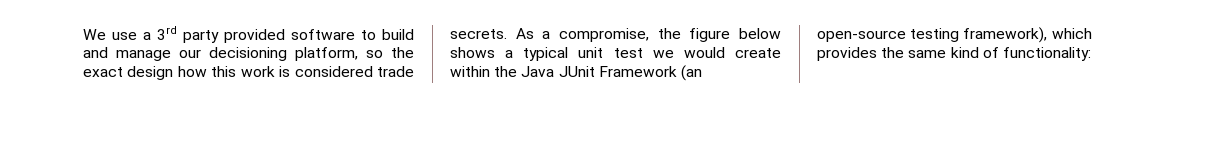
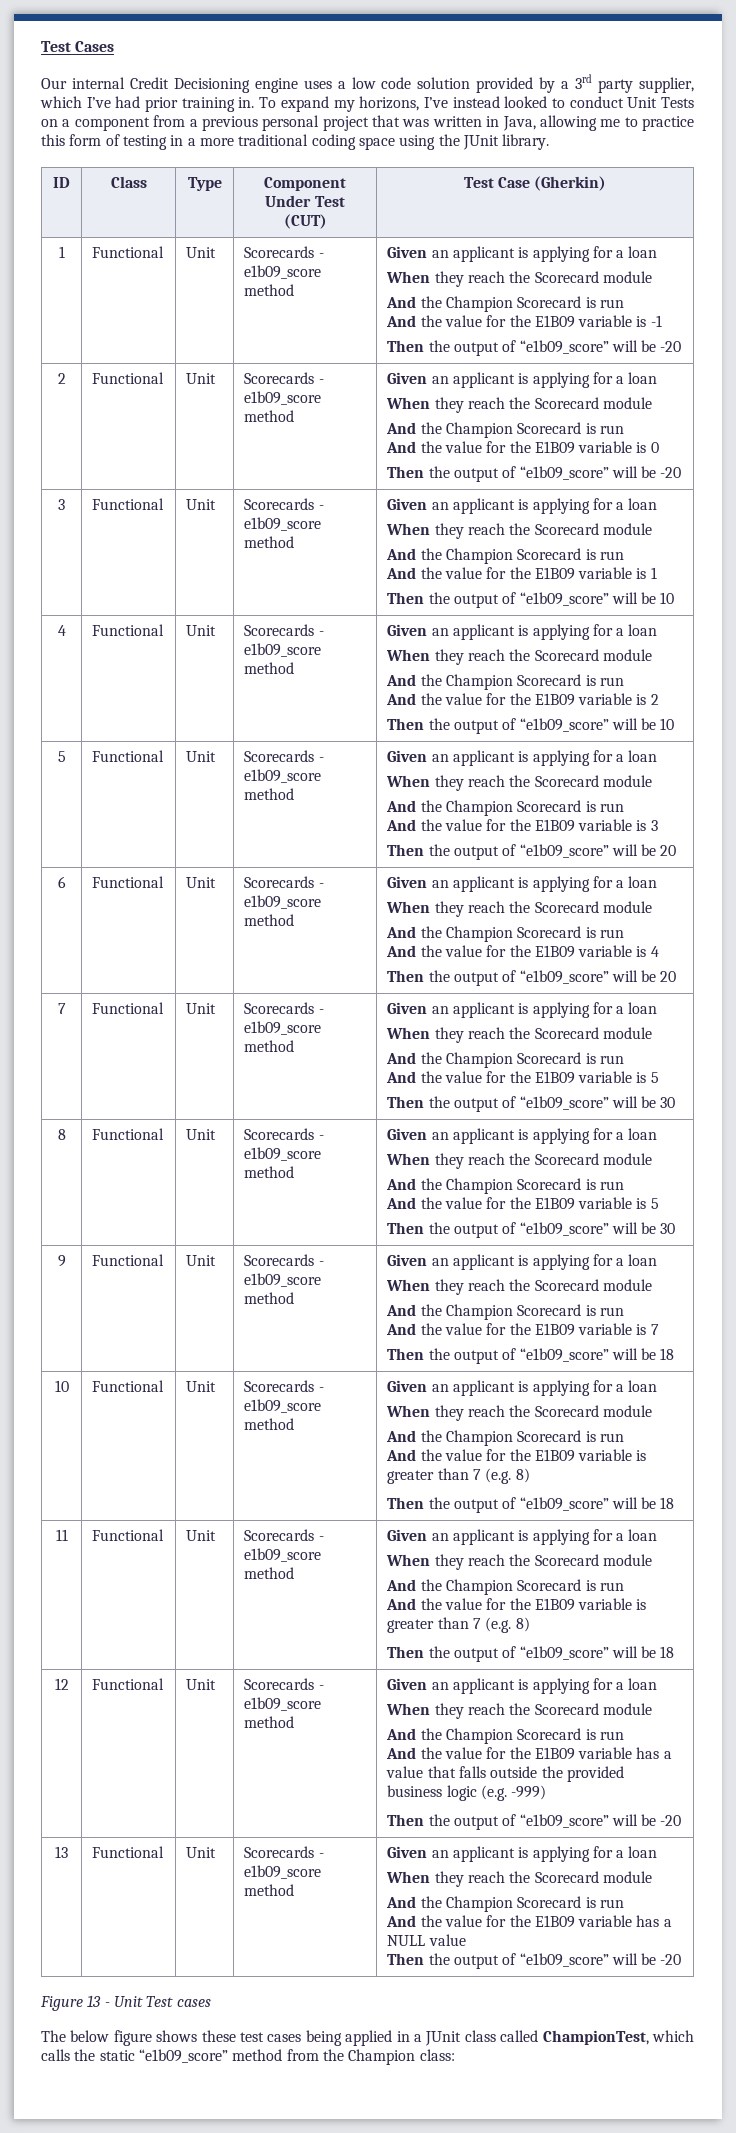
[83,26,414,43] [83,47,414,61] [83,66,414,80] [450,28,781,42] [450,47,781,61] [450,65,702,81] [817,27,1092,43] [817,47,1091,61] We use a 3rd party provided software to build and manage our decisioning platform, so the exact design how this work is considered trade secrets. As a compromise, the figure below shows a typical unit test we would create within the Java JUnit Framework (an open-source testing framework), which provides the same kind of functionality: -> [41,41,115,52] [41,74,695,93] [40,96,694,112] [41,115,694,131] [41,134,550,150] [53,177,70,188] [110,176,147,188] [187,177,222,191] [264,177,346,191] [265,195,345,207] [283,214,327,229] [463,176,607,191] [58,246,65,258] [92,246,165,258] [186,247,217,258] [244,246,324,258] [244,265,322,279] [244,284,295,296] [387,246,658,262] [386,271,652,287] [386,296,624,312] [386,315,662,328] [387,340,682,356] [57,373,66,384] [92,372,165,384] [186,373,217,384] [244,372,324,384] [244,391,322,405] [244,410,295,422] [387,372,658,388] [386,397,652,413] [386,422,624,438] [386,441,659,454] [387,466,682,482] [58,499,65,510] [92,498,165,510] [186,499,217,510] [244,498,324,510] [244,517,322,531] [244,536,295,548] [387,498,658,514] [386,523,652,539] [386,548,624,564] [386,567,657,580] [387,592,675,608] [57,625,66,636] [92,624,165,636] [186,625,217,636] [244,624,324,636] [244,643,322,657] [244,662,295,674] [387,624,658,640] [386,649,652,665] [386,674,624,690] [386,693,659,706] [387,718,675,734] [57,751,66,762] [92,750,165,762] [186,751,217,762] [244,750,324,762] [244,769,322,783] [244,788,295,800] [387,750,658,766] [386,775,652,791] [386,800,624,816] [386,819,658,832] [387,844,677,860] [57,876,66,888] [92,876,165,888] [186,877,217,888] [244,876,324,888] [244,895,322,909] [244,914,295,926] [387,876,658,892] [386,901,652,917] [386,926,624,942] [386,945,659,958] [387,970,677,986] [57,1003,66,1014] [92,1002,165,1014] [186,1003,217,1014] [244,1002,324,1014] [244,1021,322,1035] [244,1040,295,1052] [387,1002,658,1018] [386,1027,652,1043] [386,1052,624,1068] [386,1071,659,1084] [387,1096,676,1112] [57,1129,66,1140] [92,1128,165,1140] [186,1129,217,1140] [244,1128,324,1140] [244,1147,322,1161] [244,1166,295,1178] [387,1128,658,1144] [386,1153,652,1169] [386,1178,624,1194] [386,1197,659,1210] [387,1222,676,1238] [57,1255,66,1267] [92,1254,165,1266] [186,1255,217,1266] [244,1254,324,1266] [244,1273,322,1287] [244,1292,295,1304] [387,1254,658,1270] [386,1279,652,1295] [386,1304,624,1320] [386,1323,659,1336] [387,1348,675,1364] [54,1380,69,1392] [92,1380,165,1392] [186,1381,217,1392] [244,1380,324,1392] [244,1399,322,1413] [244,1418,295,1430] [387,1380,658,1396] [386,1405,652,1421] [386,1430,624,1446] [386,1449,647,1462] [387,1468,530,1484] [387,1497,675,1513] [55,1529,68,1541] [92,1529,165,1541] [186,1530,217,1541] [244,1529,324,1541] [244,1548,322,1562] [244,1567,295,1579] [387,1529,658,1545] [386,1554,652,1570] [386,1579,624,1595] [386,1598,647,1611] [387,1617,530,1633] [387,1646,675,1662] [54,1678,69,1690] [92,1678,165,1690] [186,1679,217,1690] [244,1678,324,1690] [244,1697,322,1711] [244,1716,295,1728] [387,1678,658,1694] [386,1703,652,1719] [386,1728,624,1744] [386,1747,672,1760] [386,1766,624,1782] [387,1785,547,1801] [387,1814,682,1830] [55,1846,68,1858] [92,1846,165,1858] [186,1847,217,1858] [244,1846,324,1858] [244,1865,322,1879] [244,1884,295,1896] [387,1846,658,1862] [386,1871,652,1887] [386,1896,624,1912] [386,1915,672,1928] [387,1934,466,1946] [387,1953,682,1969] [40,1995,211,2011] [41,2030,694,2046] [41,2049,455,2065] Test Cases // Our internal Credit Decisioning engine uses a low code solution provided by a 3rd party supplier, which I’ve had prior training in. To expand my horizons, I’ve instead looked to conduct Unit Tests on a component from a previous personal project that was written in Java, allowing me to practice this form of testing in a more traditional coding space using the JUnit library. // ID | Class | Type | Component Under Test (CUT) | Test Case (Gherkin) // 1 | Functional | Unit | Scorecards - e1b09_score method | Given an applicant is applying for a loan // When they reach the Scorecard module // And the Champion Scorecard is run // And the value for the E1B09 variable is -1 // Then the output of “e1b09_score” will be -20 // 2 | Functional | Unit | Scorecards - e1b09_score method | Given an applicant is applying for a loan // When they reach the Scorecard module // And the Champion Scorecard is run // And the value for the E1B09 variable is 0 // Then the output of “e1b09_score” will be -20 // 3 | Functional | Unit | Scorecards - e1b09_score method | Given an applicant is applying for a loan // When they reach the Scorecard module // And the Champion Scorecard is run // And the value for the E1B09 variable is 1 // Then the output of “e1b09_score” will be 10 // 4 | Functional | Unit | Scorecards - e1b09_score method | Given an applicant is applying for a loan // When they reach the Scorecard module // And the Champion Scorecard is run // And the value for the E1B09 variable is 2 // Then the output of “e1b09_score” will be 10 // 5 | Functional | Unit | Scorecards - e1b09_score method | Given an applicant is applying for a loan // When they reach the Scorecard module // And the Champion Scorecard is run // And the value for the E1B09 variable is 3 // Then the output of “e1b09_score” will be 20 // 6 | Functional | Unit | Scorecards - e1b09_score method | Given an applicant is applying for a loan // When they reach the Scorecard module // And the Champion Scorecard is run // And the value for the E1B09 variable is 4 // Then the output of “e1b09_score” will be 20 // 7 | Functional | Unit | Scorecards - e1b09_score method | Given an applicant is applying for a loan // When they reach the Scorecard module // And the Champion Scorecard is run // And the value for the E1B09 variable is 5 // Then the output of “e1b09_score” will be 30 // 8 | Functional | Unit | Scorecards - e1b09_score method | Given an applicant is applying for a loan // When they reach the Scorecard module // And the Champion Scorecard is run // And the value for the E1B09 variable is 5 // Then the output of “e1b09_score” will be 30 // 9 | Functional | Unit | Scorecards - e1b09_score method | Given an applicant is applying for a loan // When they reach the Scorecard module // And the Champion Scorecard is run // And the value for the E1B09 variable is 7 // Then the output of “e1b09_score” will be 18 // 10 | Functional | Unit | Scorecards - e1b09_score method | Given an applicant is applying for a loan // When they reach the Scorecard module // And the Champion Scorecard is run // And the value for the E1B09 variable is greater than 7 (e.g. 8) // Then the output of “e1b09_score” will be 18 // 11 | Functional | Unit | Scorecards - e1b09_score method | Given an applicant is applying for a loan // When they reach the Scorecard module // And the Champion Scorecard is run // And the value for the E1B09 variable is greater than 7 (e.g. 8) // Then the output of “e1b09_score” will be 18 // 12 | Functional | Unit | Scorecards - e1b09_score method | Given an applicant is applying for a loan // When they reach the Scorecard module // And the Champion Scorecard is run // And the value for the E1B09 variable has a value that falls outside the provided business logic (e.g. -999) // Then the output of “e1b09_score” will be -20 // 13 | Functional | Unit | Scorecards - e1b09_score method | Given an applicant is applying for a loan // When they reach the Scorecard module // And the Champion Scorecard is run // And the value for the E1B09 variable has a NULL value // Then the output of “e1b09_score” will be -20 // Figure 13 - Unit Test cases // The below figure shows these test cases being applied in a JUnit class called ChampionTest, which calls the static “e1b09_score” method from the Champion class:

